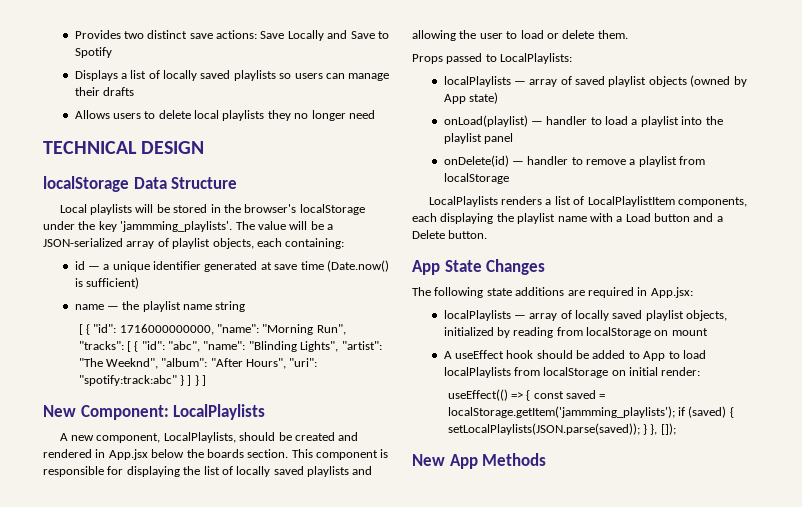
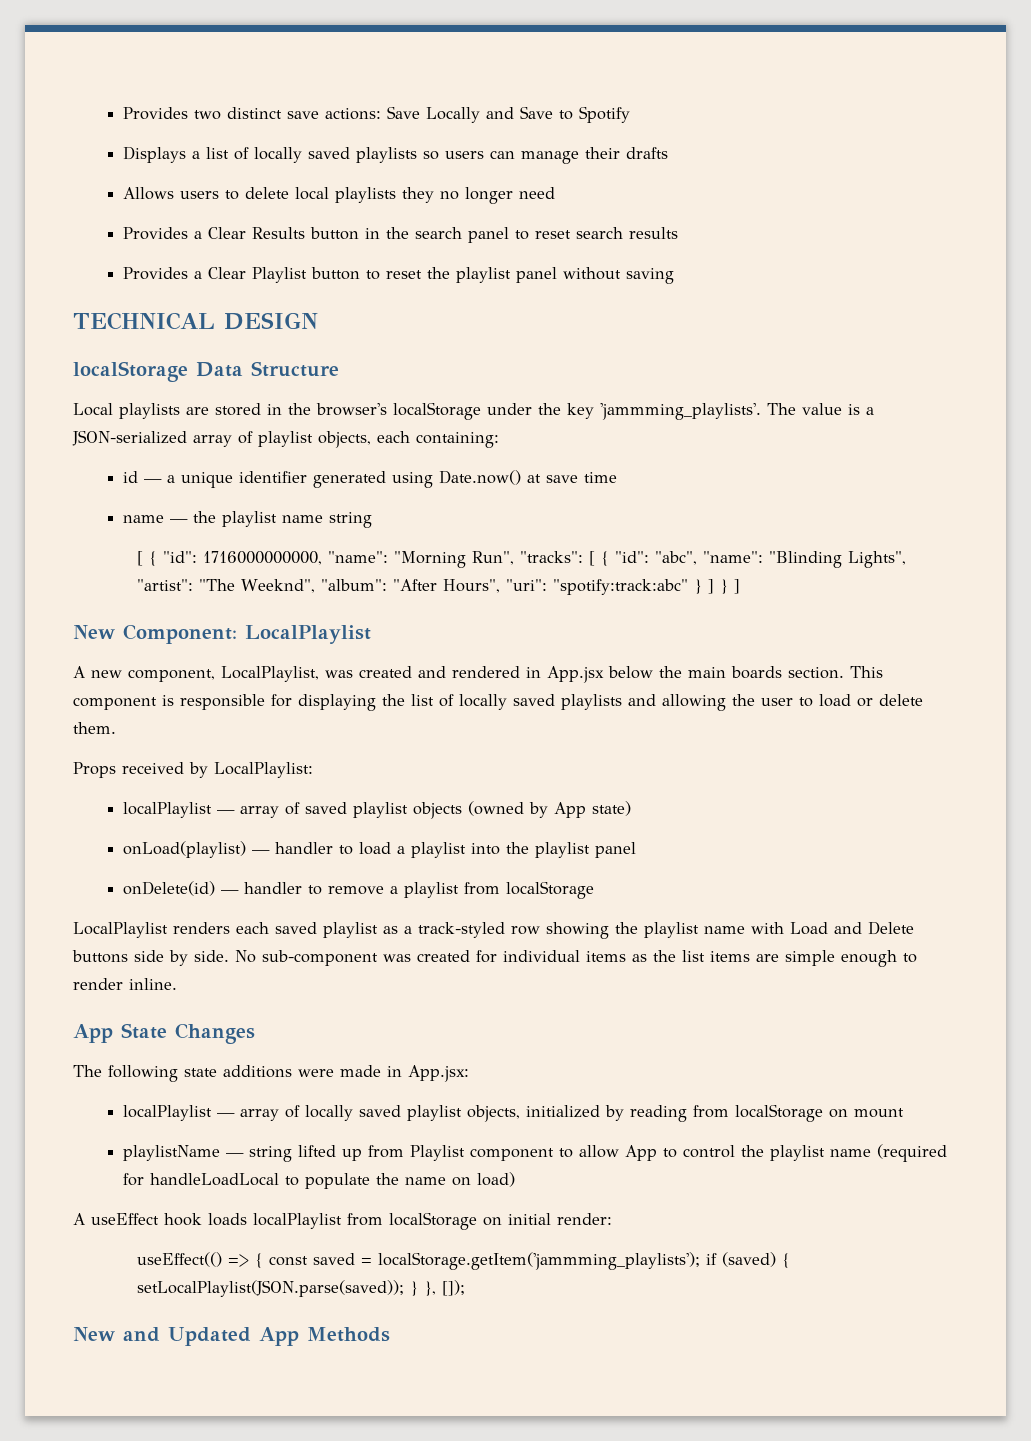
(375, 114) none -> [123,227,679,243] [123,267,675,284] // Provides a Clear Results button in the search panel to reset search results // Provides a Clear Playlist button to reset the playlist panel without saving
[135,204,170,213] will be -> [186,407,209,415] are
[289,221,324,230] will be -> [848,404,860,415] is
(258, 266) none -> [392,470,522,488] using Date.now()
[326,260,389,272] [74,277,139,289] (Date.now() is sufficient) -> (618, 477) none
[173,404,266,420] LocalPlaylists -> [245,625,371,644] LocalPlaylist
[163,432,292,443] LocalPlaylists, should be -> [221,666,353,682] LocalPlaylist, was
(204, 453) none -> [688,667,726,678] main
[446,53,573,64] [443,76,511,87] passed to LocalPlaylists: // localPlaylists -> [122,762,313,778] [123,802,213,818] received by LocalPlaylist: // localPlaylist
[428,196,747,207] [412,213,723,224] [412,230,488,239] LocalPlaylists renders a list of LocalPlaylistItem components, each displaying the playlist name with a Load button and a Delete button. -> [73,921,914,939] [72,950,917,967] [73,978,177,990] LocalPlaylist renders each saved playlist as a track-styled row showing the playlist name with Load and Delete buttons side by side. No sub-component was created for individual items as the list items are simple enough to render inline.
[567,287,634,298] are required -> [298,1065,381,1077] were made
[443,310,511,321] localPlaylists -> [123,1105,213,1121] localPlaylist
[443,350,706,361] [443,367,511,378] A useEffect hook should be added to App to load localPlaylists -> [123,1144,948,1162] [123,1172,516,1189] [73,1213,342,1229] playlistName — string lifted up from Playlist component to allow App to control the playlist name (required for handleLoadLocal to populate the name on load) // A useEffect hook loads localPlaylist
[447,423,640,435] setLocalPlaylists(JSON.parse(saved)); -> [137,1280,405,1297] setLocalPlaylist(JSON.parse(saved));
(445, 460) none -> [123,1327,251,1346] and Updated

